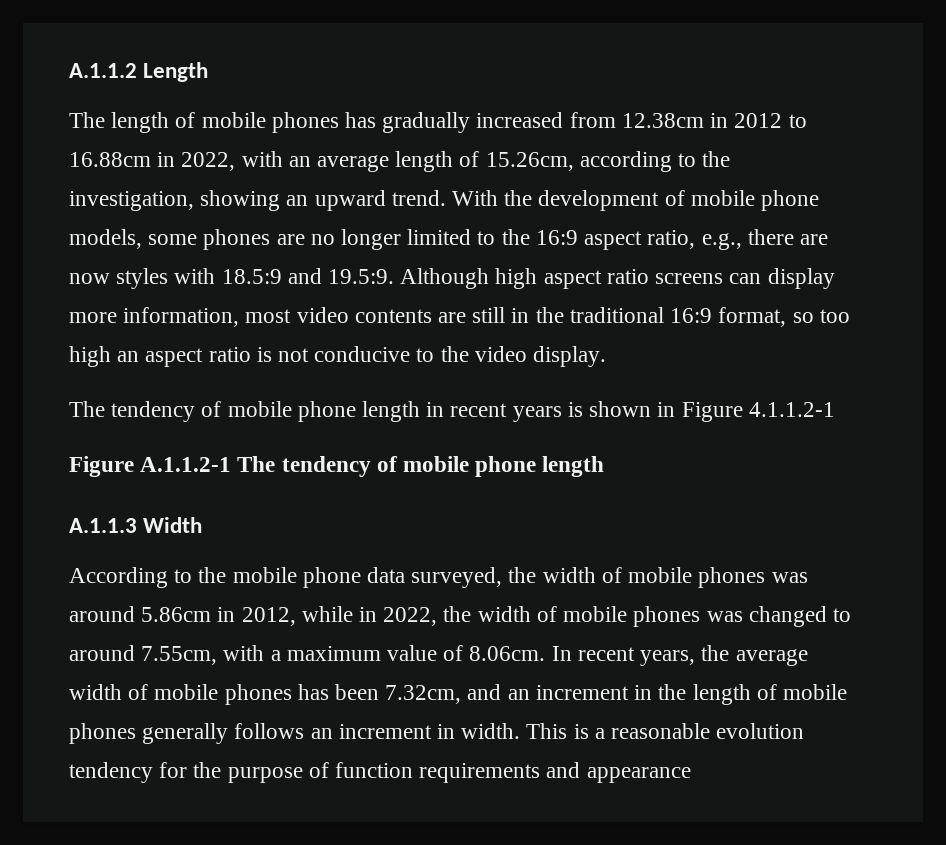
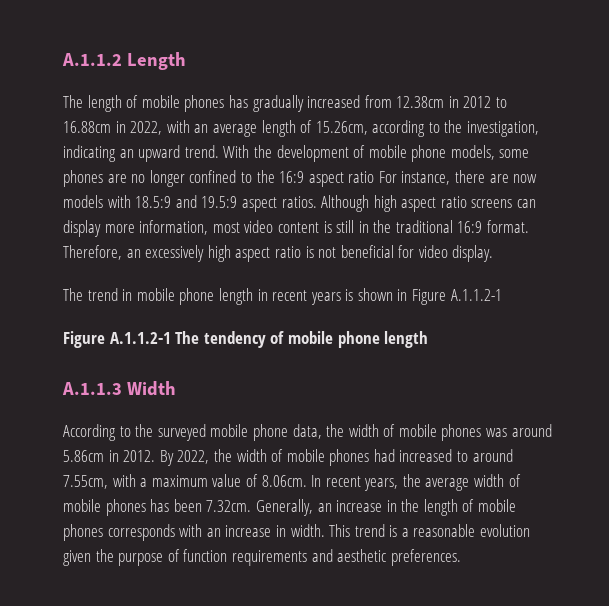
[200,190,281,211] showing -> [63,145,116,162] indicating
[407,229,472,245] limited -> [189,170,237,183] confined
[647,230,742,250] ratio, e.g., -> [348,171,451,185] ratio For instance,
[116,268,169,289] styles -> [63,195,103,208] models
[328,269,395,284] 19.5:9. -> [201,196,317,212] 19.5:9 aspect ratios.
[354,309,467,323] contents are -> [277,221,332,233] content is
[718,307,850,327] [69,346,140,367] format, so too high an -> [487,220,530,233] [63,245,231,262] format. Therefore, an excessively high
[314,346,469,362] conducive to the -> [340,245,415,258] beneficial for
[111,401,222,422] tendency of -> [87,288,133,301] trend in
[748,402,835,417] 4.1.1.2-1 -> [450,289,502,301] A.1.1.2-1
[232,567,503,588] mobile phone data surveyed, -> [157,424,322,441] surveyed mobile phone data,
[241,606,378,626] 2012, while in -> [123,450,174,466] 2012. By
[706,606,827,627] was changed -> [373,449,453,462] had increased
[385,684,629,704] 7.32cm, and an increment -> [206,499,383,516] 7.32cm. Generally, an increase
[142,723,432,744] generally follows an increment -> [107,524,272,541] corresponds with an increase
(568, 731) none -> [354,524,385,537] trend
[69,762,188,783] tendency for -> [63,550,91,566] given
[586,767,691,783] appearance -> [337,549,461,566] aesthetic preferences.

